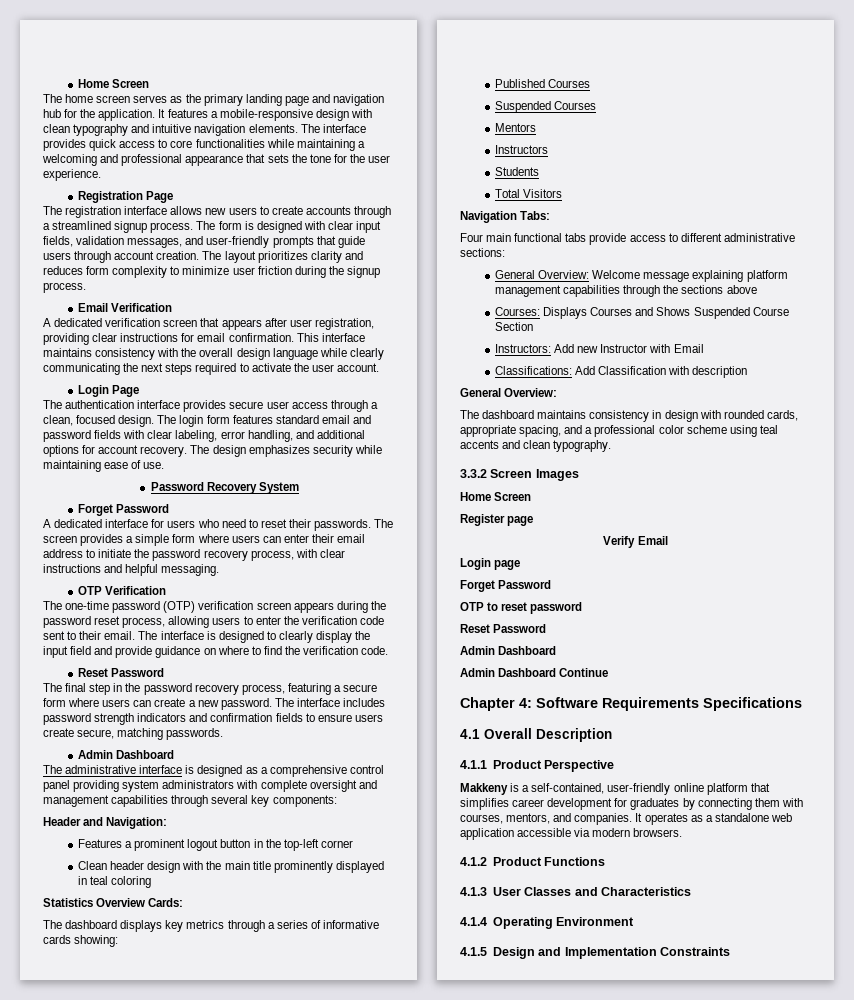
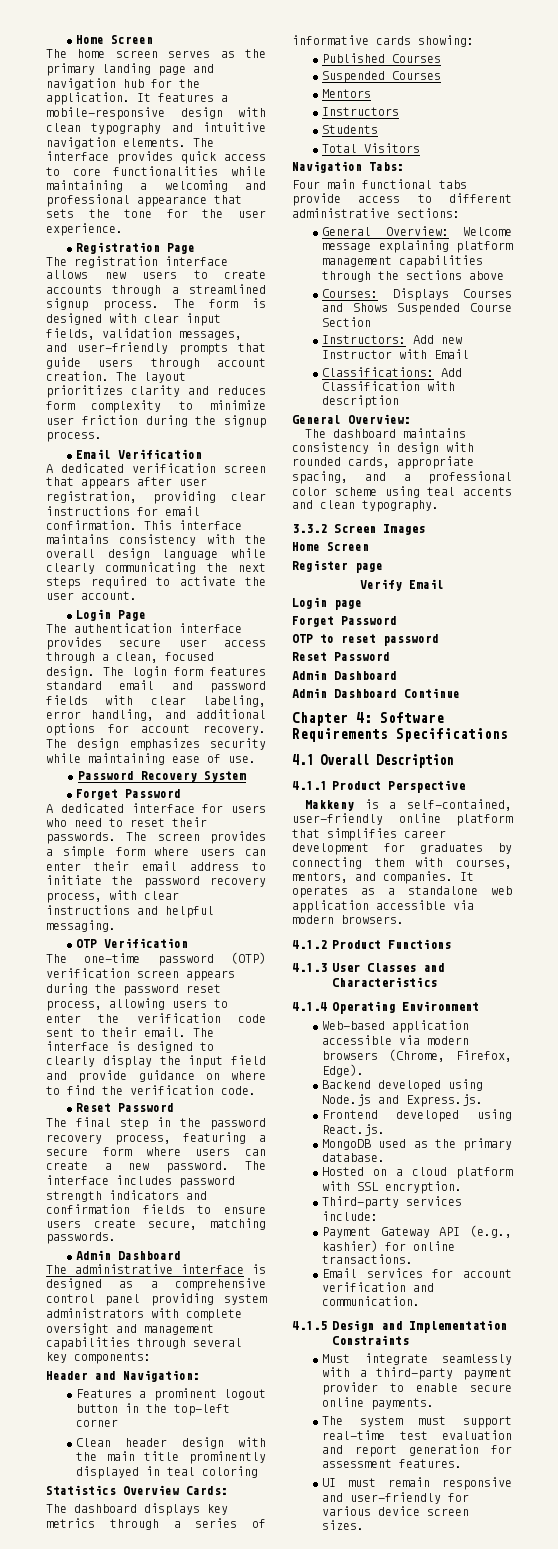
(635, 921) none -> [322,1020,470,1033] [322,1035,470,1045] [322,1049,512,1062] [322,1064,365,1077] [322,1079,484,1092] [322,1094,484,1107] [322,1109,512,1122] [322,1124,386,1136] [322,1138,512,1151] [322,1153,386,1162] [322,1167,513,1179] [322,1181,463,1194] [322,1196,463,1209] [322,1211,379,1221] [322,1225,512,1238] [322,1240,456,1252] [322,1254,414,1264] [322,1268,512,1278] [322,1282,435,1292] [322,1296,421,1306] // Web-based application accessible via modern browsers (Chrome, Firefox, Edge). // Backend developed using Node.js and Express.js. // Frontend developed using React.js. // MongoDB used as the primary database. // Hosted on a cloud platform with SSL encryption. // Third-party services include: // Payment Gateway API (e.g., kashier) for online transactions. // Email services for account verification and communication.
(730, 951) none -> [322,1353,512,1365] [322,1367,512,1380] [322,1382,512,1395] [322,1397,435,1410] [322,1416,512,1428] [322,1430,512,1440] [322,1444,512,1457] [322,1459,463,1468] [322,1477,512,1490] [322,1492,470,1504] [322,1506,470,1516] [322,1520,365,1530] // Must integrate seamlessly with a third-party payment provider to enable secure online payments. // The system must support real-time test evaluation and report generation for assessment features. // UI must remain responsive and user-friendly for various device screen sizes.

